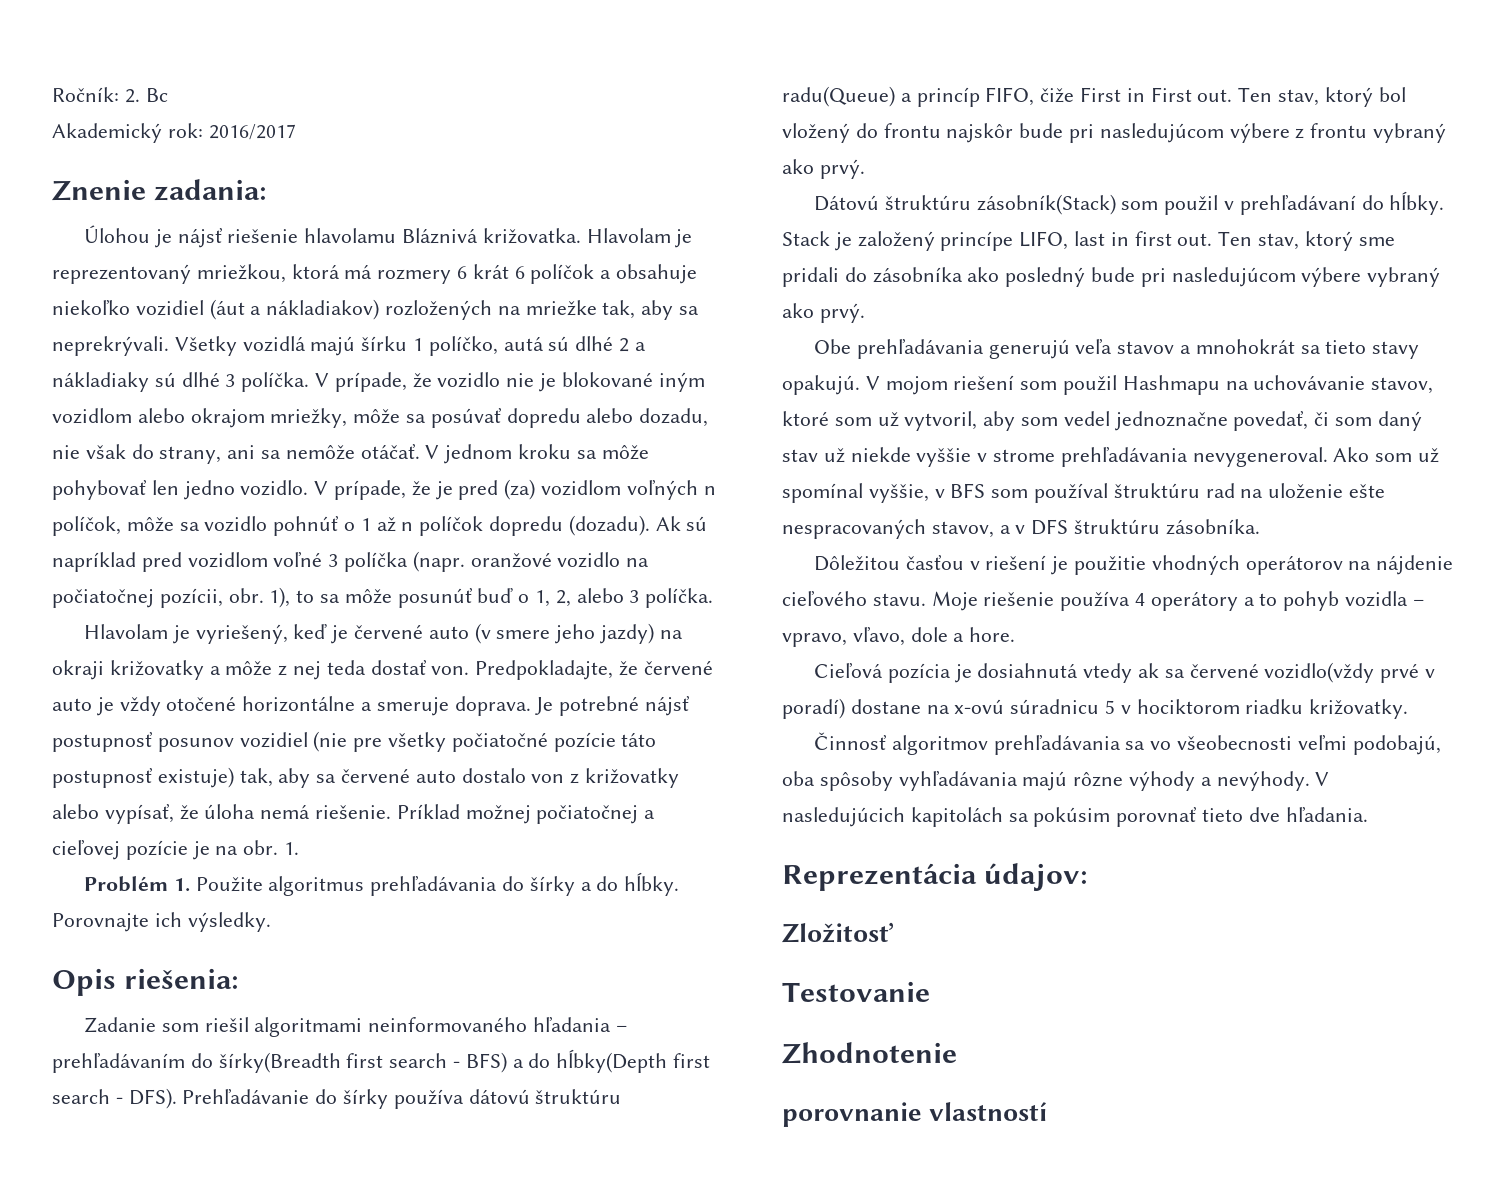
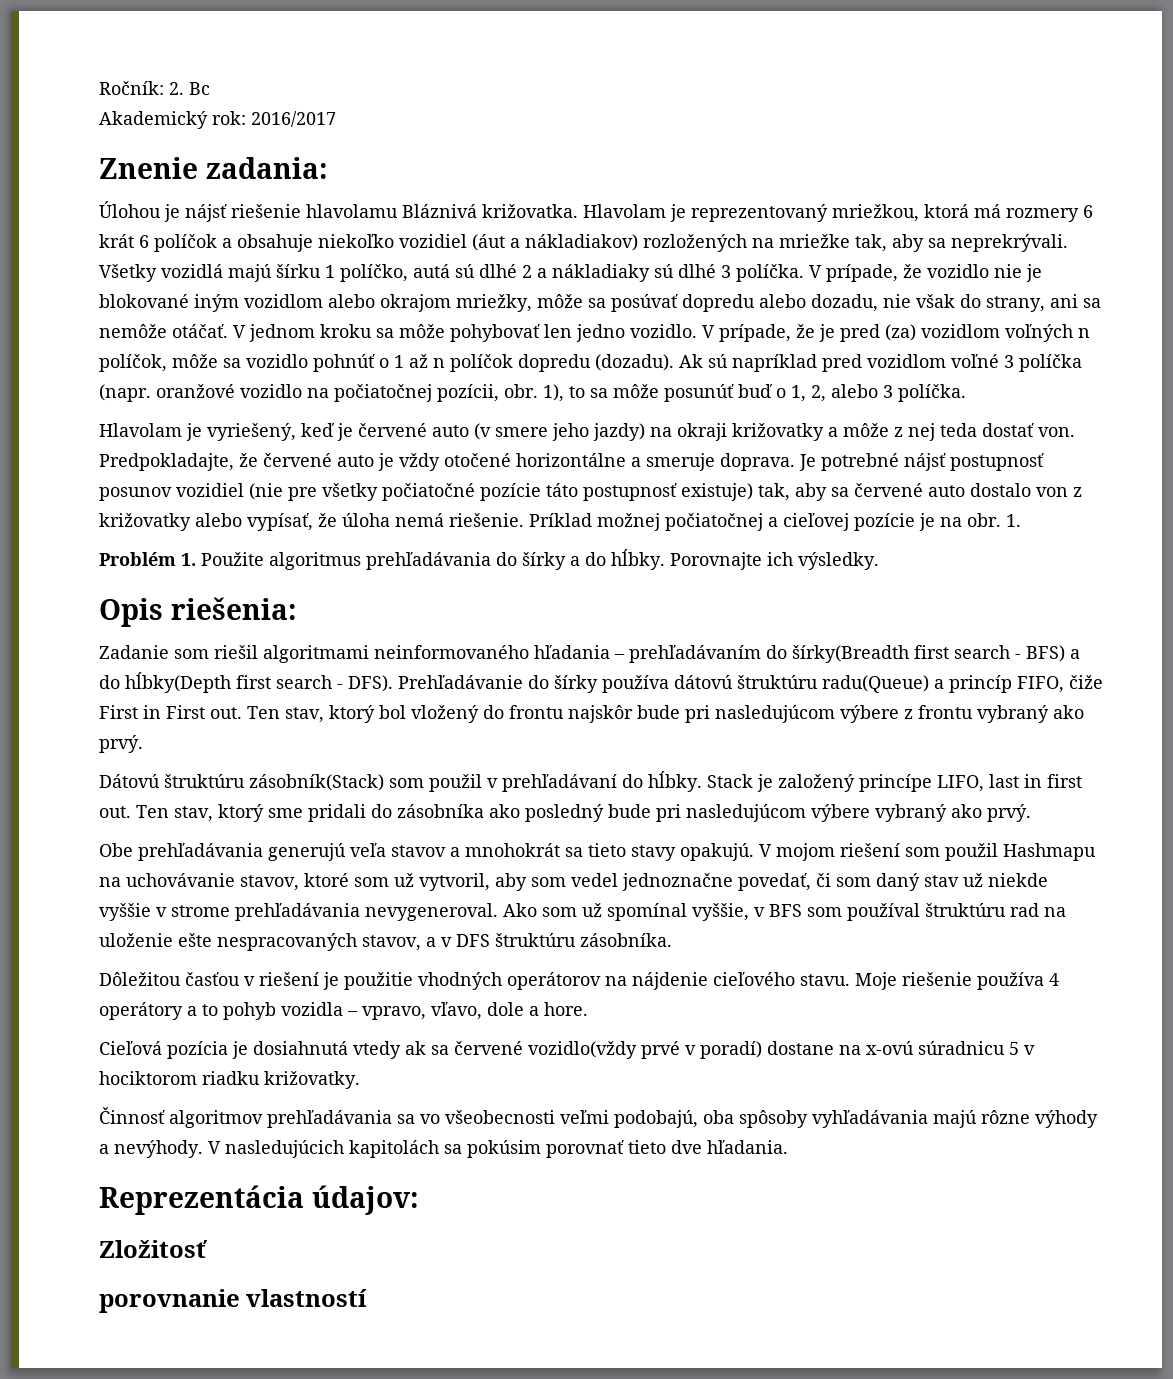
[782,981,930,1002] [782,1042,957,1064] // Testovanie // Zhodnotenie -> (208, 1249) none

